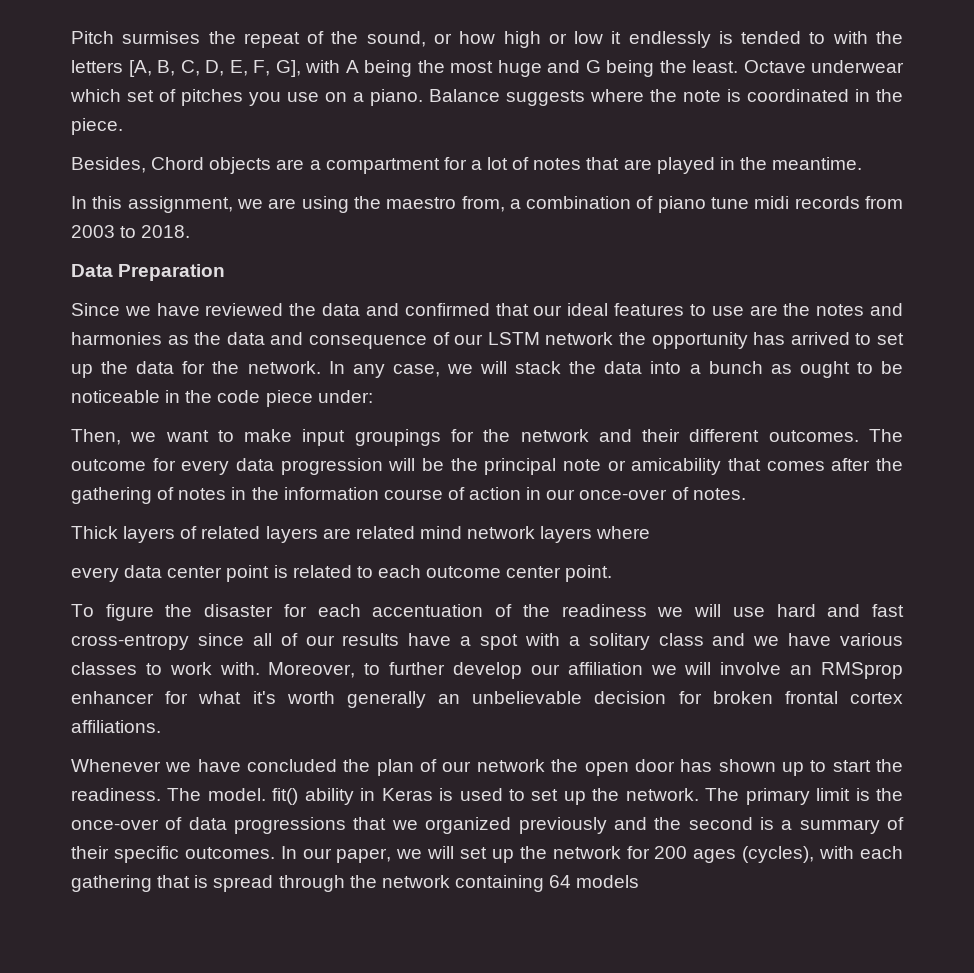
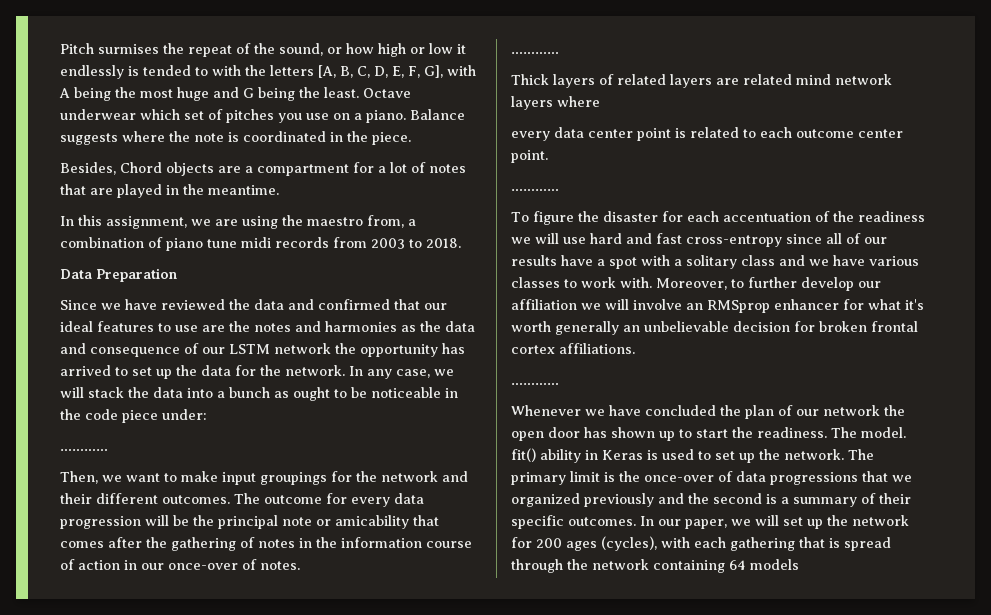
(373, 396) none -> [60,449,108,451] // …………
(746, 494) none -> [511,52,559,54] // …………
(613, 573) none -> [511,189,559,191] // …………
(161, 726) none -> [511,383,559,385] // …………

